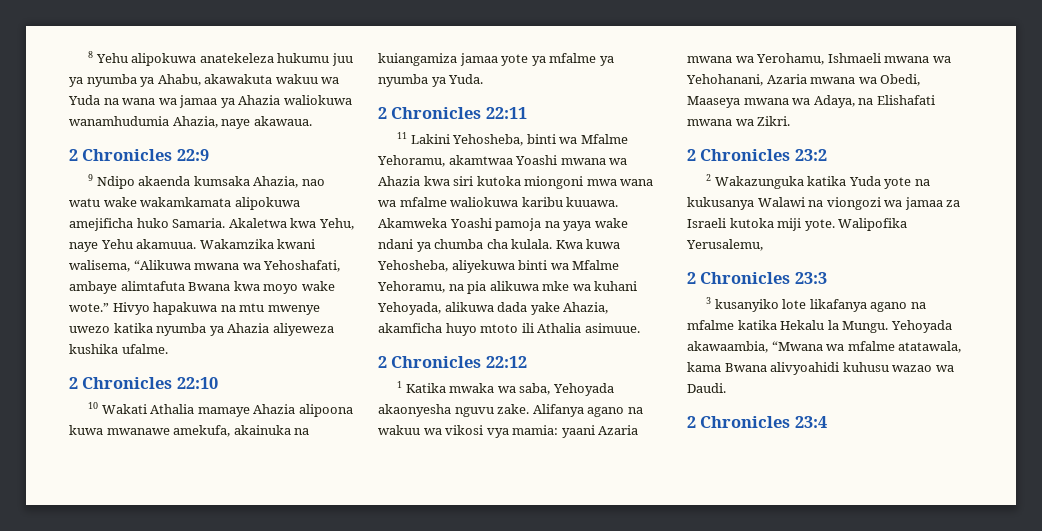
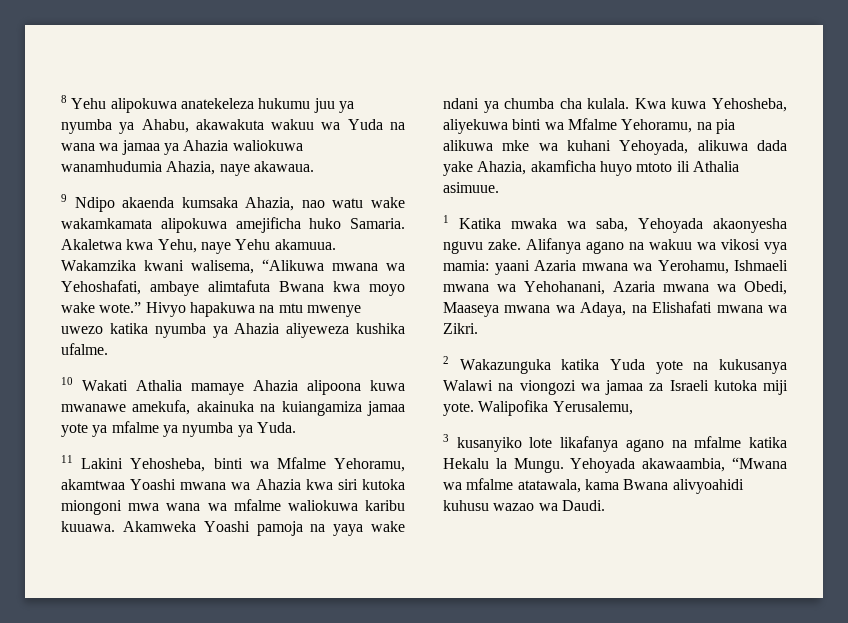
[69,149,209,161] // 2 Chronicles 22:9 -> (314, 166) none
[69,377,218,389] // 2 Chronicles 22:10 -> (108, 349) none
[378,107,527,119] // 2 Chronicles 22:11 -> (296, 427) none
[378,356,527,368] // 2 Chronicles 22:12 -> (499, 187) none
[687,149,827,161] // 2 Chronicles 23:2 -> (478, 328) none
[687,272,827,284] // 2 Chronicles 23:3 -> (633, 408) none
[687,416,827,428] // 2 Chronicles 23:4 -> (605, 505) none

